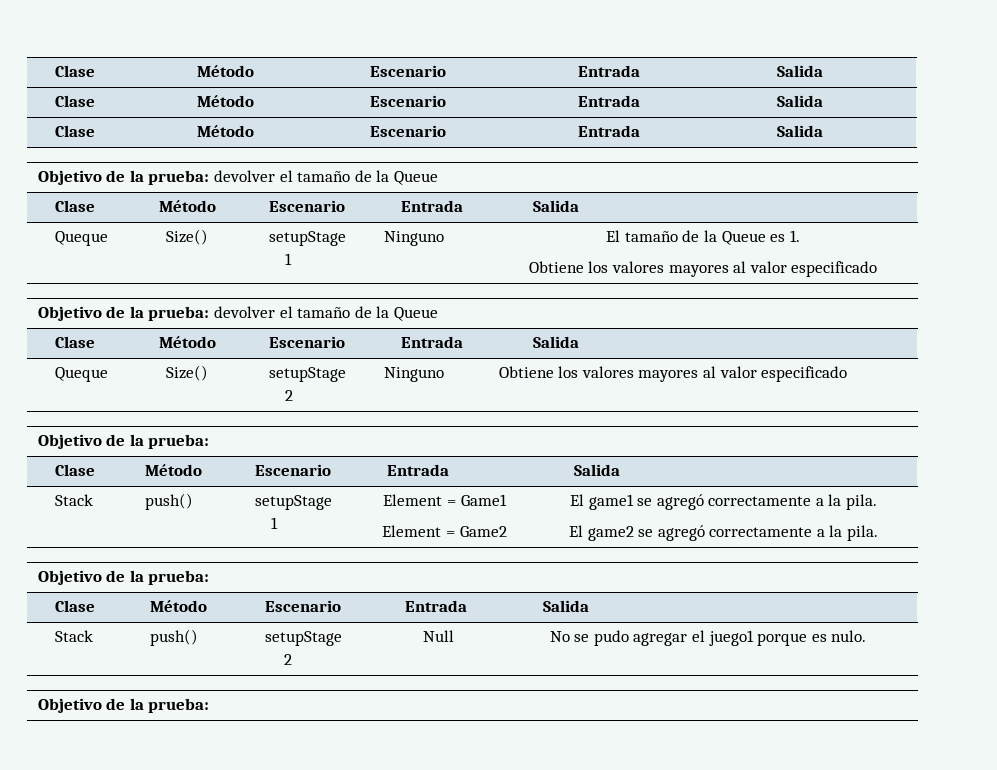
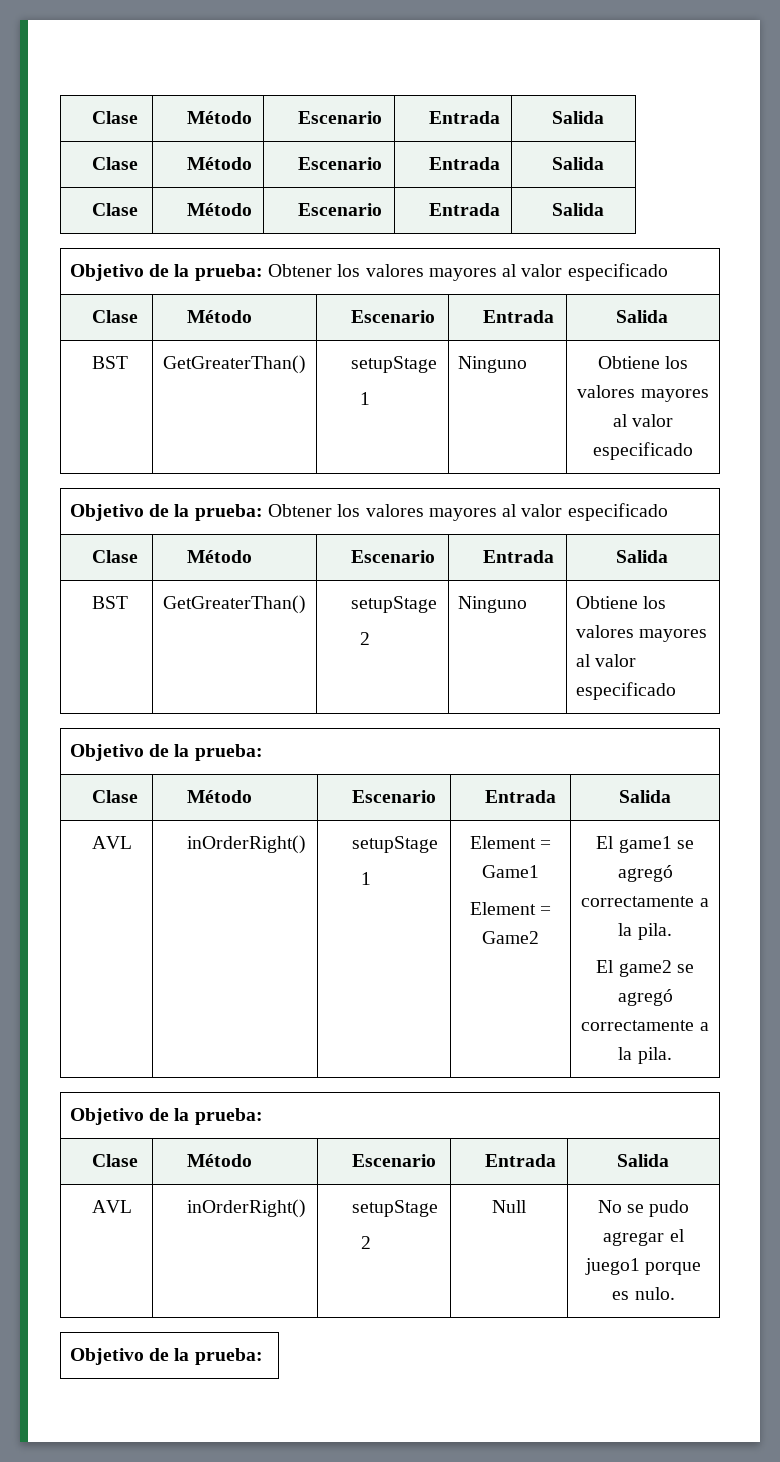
[213,170,438,185] [54,200,95,212] [158,200,216,212] [268,200,345,212] [400,200,463,212] [533,200,580,212] [54,231,108,246] [165,229,208,245] devolver el tamaño de la Queue // Clase | Método | Escenario | Entrada | Salida // Queque | Size() -> [268,263,668,281] [91,310,138,323] [187,310,253,323] [351,310,436,323] [483,310,555,323] [616,310,669,323] [91,356,128,369] [163,355,306,374] Obtener los valores mayores al valor especificado // Clase | Método | Escenario | Entrada | Salida // BST | GetGreaterThan()
[606,230,800,245] El tamaño de la Queue es 1. // -> (527, 364) none
[213,306,438,321] [54,336,95,348] [158,336,216,348] [268,336,345,348] [400,336,463,348] [533,336,580,348] [54,367,108,382] [165,365,208,381] devolver el tamaño de la Queue // Clase | Método | Escenario | Entrada | Salida // Queque | Size() -> [268,503,668,521] [91,550,138,563] [187,550,253,563] [351,550,436,563] [483,550,555,563] [616,550,669,563] [91,596,128,609] [163,595,306,614] Obtener los valores mayores al valor especificado // Clase | Método | Escenario | Entrada | Salida // BST | GetGreaterThan()
[54,494,93,506] [144,493,193,510] Stack | push() -> [91,836,132,849] [187,835,307,854] AVL | inOrderRight()
[54,630,93,642] [149,629,198,646] Stack | push() -> [91,1200,132,1213] [187,1199,307,1218] AVL | inOrderRight()

